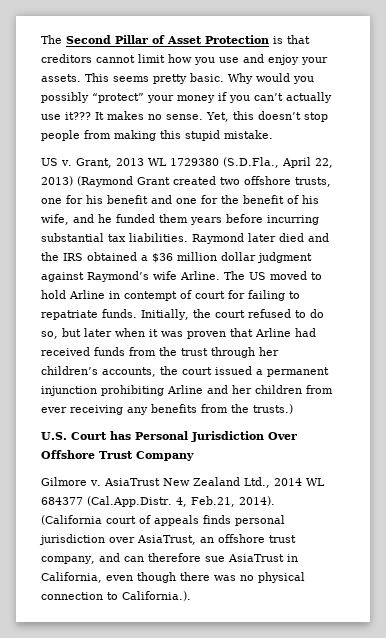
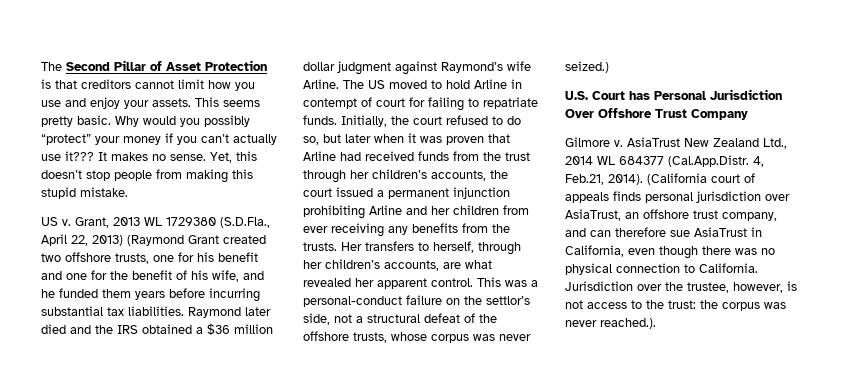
[253,404,293,414] trusts.) -> [303,241,521,255] [303,259,492,271] [303,277,538,289] [303,295,530,307] [303,313,497,325] [303,331,531,343] [565,61,609,73] trusts. Her transfers to herself, through her children’s accounts, are what revealed her apparent control. This was a personal-conduct failure on the settlor’s side, not a structural defeat of the offshore trusts, whose corpus was never seized.)
[122,591,191,601] California.). -> [699,263,758,273] [565,281,797,293] [565,300,786,311] [565,318,656,329] California. Jurisdiction over the trustee, however, is not access to the trust: the corpus was never reached.).

